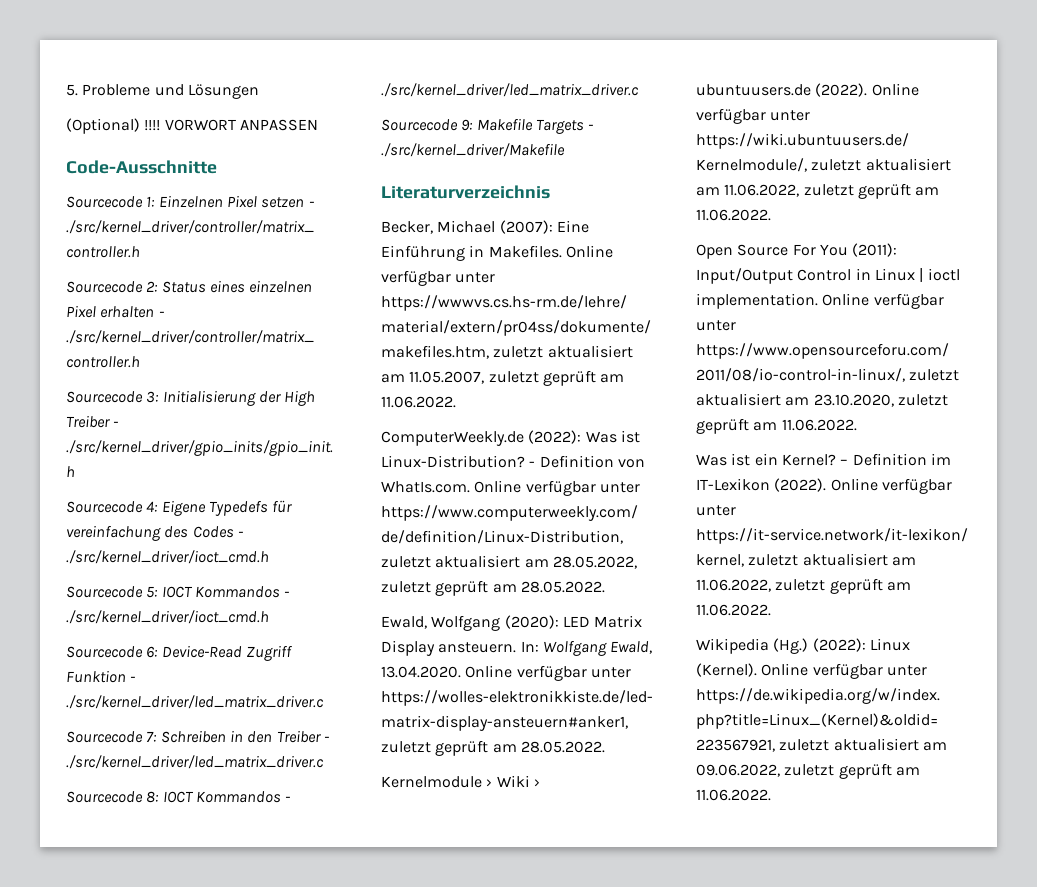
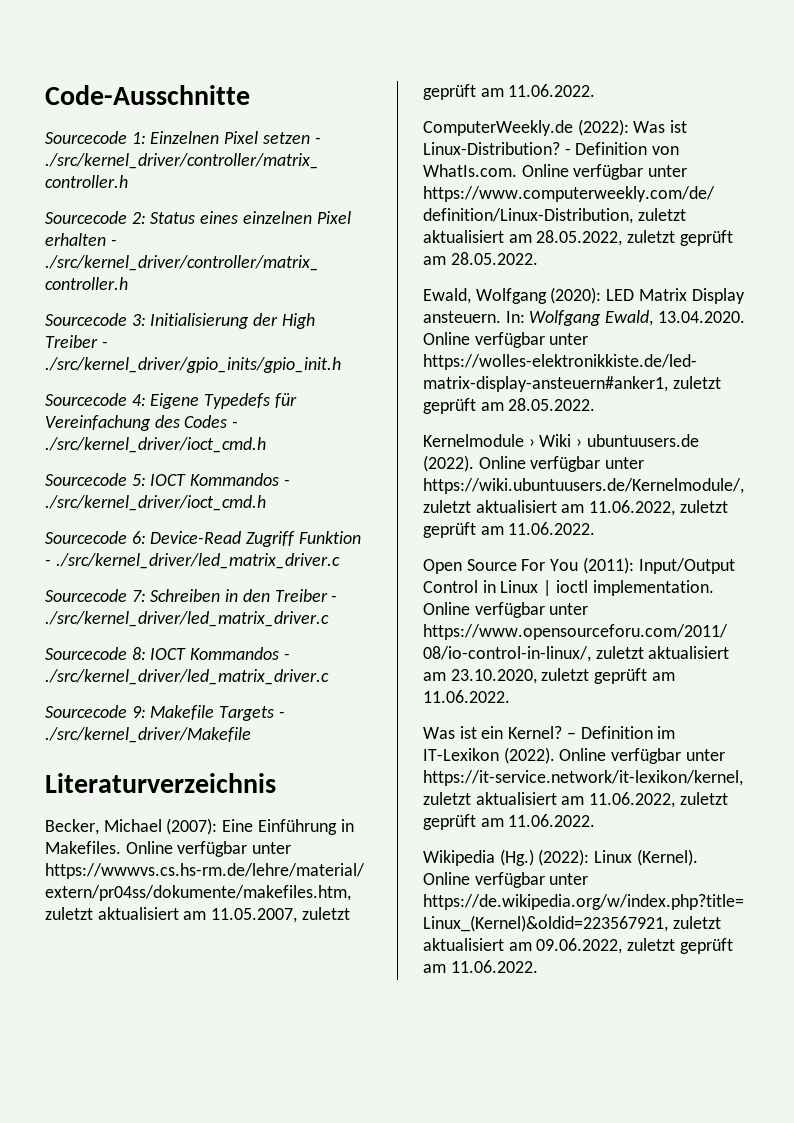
[66,84,259,99] [66,118,318,134] 5. Probleme und Lösungen // (Optional) !!!! VORWORT ANPASSEN // -> (45, 95) none
[66,525,161,541] vereinfachung -> [45,415,151,431] Vereinfachung

